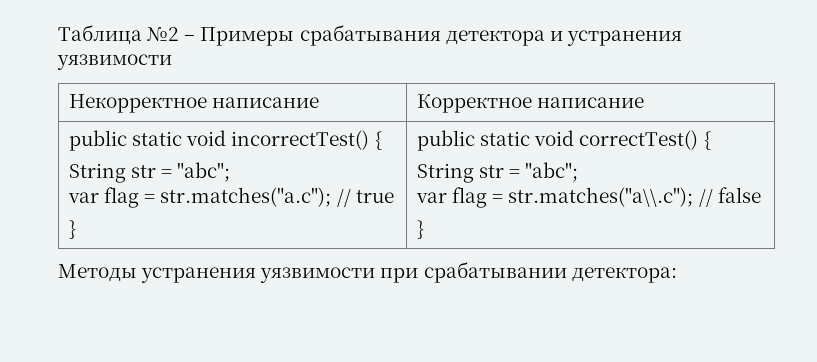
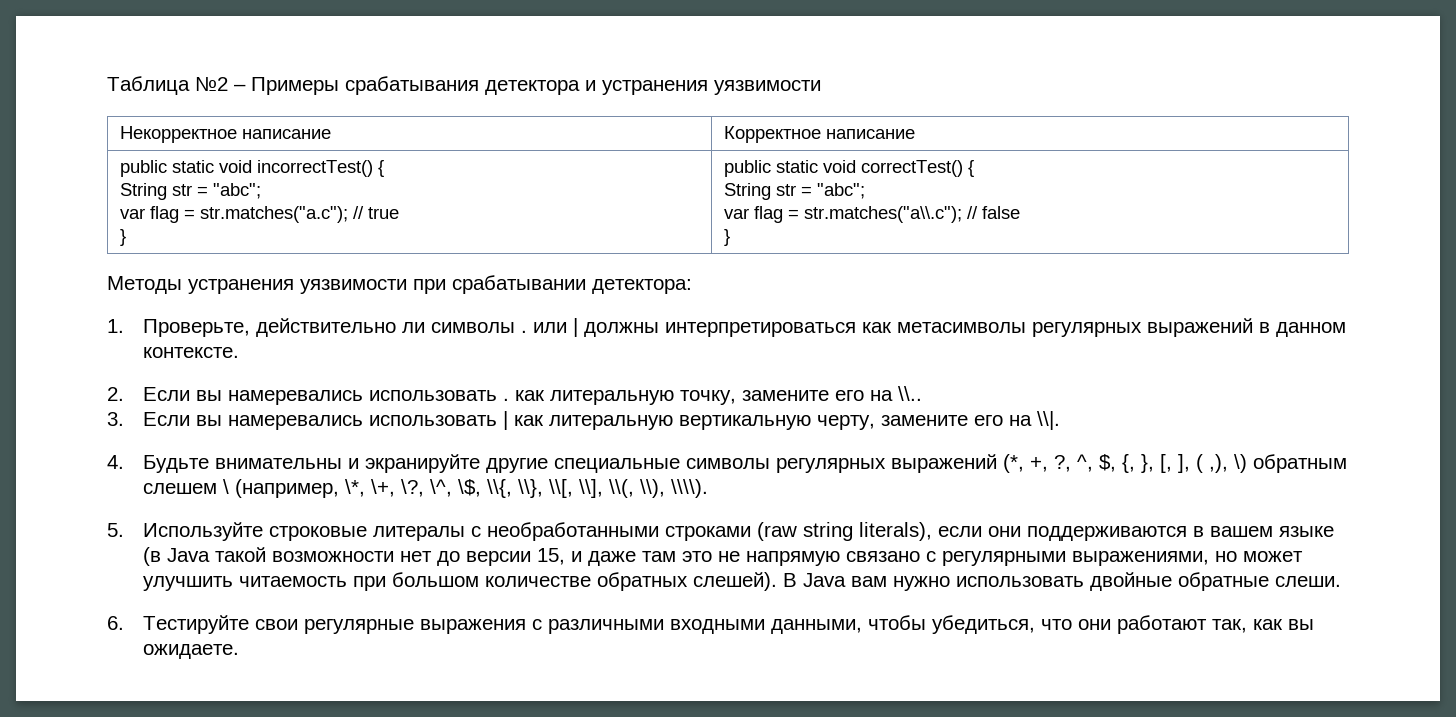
(677, 275) none -> [107,318,1346,337] [142,347,239,358] [107,386,922,405] [107,411,1060,430] [107,454,1347,473] [142,479,708,498] [107,522,1334,541] [142,547,1303,566] [142,572,1341,591] [107,615,1314,634] [142,644,239,659] // 1. Проверьте, действительно ли символы . или | должны интерпретироваться как метасимволы регулярных выражений в данном контексте. // 2. Если вы намеревались использовать . как литеральную точку, замените его на \\.. // 3. Если вы намеревались использовать | как литеральную вертикальную черту, замените его на \\|. // 4. Будьте внимательны и экранируйте другие специальные символы регулярных выражений (*, +, ?, ^, $, {, }, [, ], ( ,), \) обратным слешем \ (например, \*, \+, \?, \^, \$, \\{, \\}, \\[, \\], \\(, \\), \\\\). // 5. Используйте строковые литералы с необработанными строками (raw string literals), если они поддерживаются в вашем языке (в Java такой возможности нет до версии 15, и даже там это не напрямую связано с регулярными выражениями, но может улучшить читаемость при большом количестве обратных слешей). В Java вам нужно использовать двойные обратные слеши. // 6. Тестируйте свои регулярные выражения с различными входными данными, чтобы убедиться, что они работают так, как вы ожидаете.

